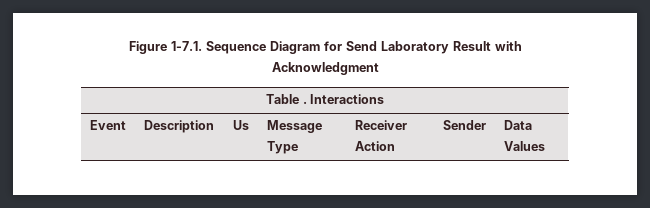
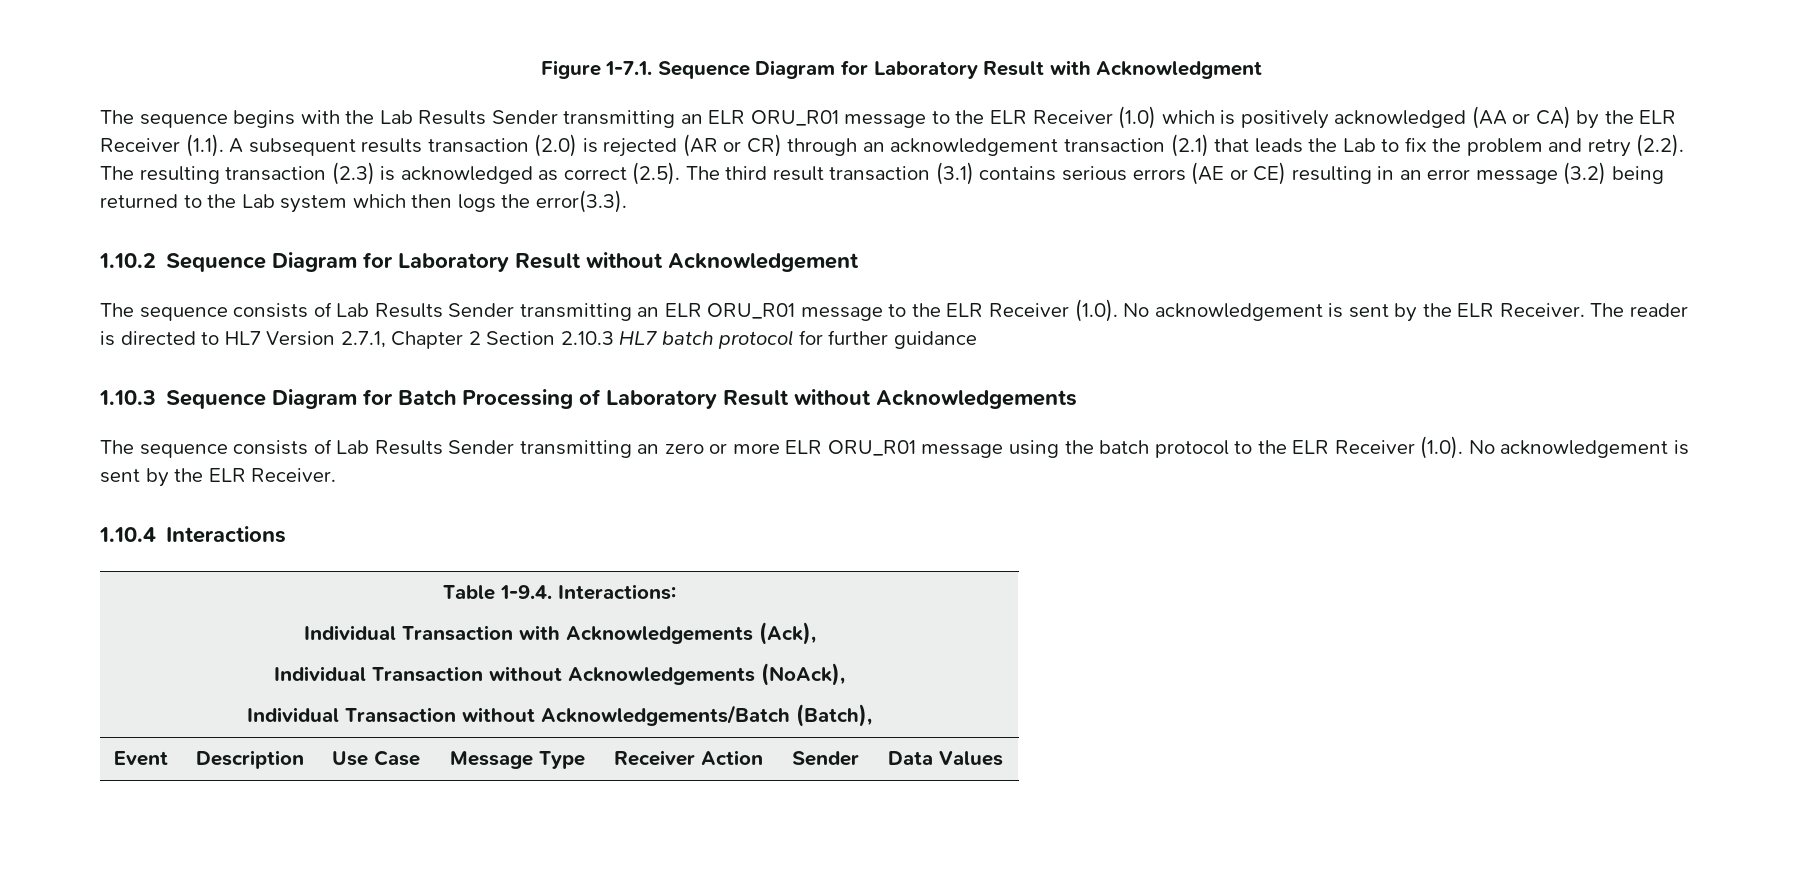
[345,41,377,51] Send -> (868, 67) none
[266,94,384,104] // Table . Interactions -> [100,106,1677,129] [100,134,1685,157] [100,162,1664,185] [100,190,627,213] [99,252,860,272] [100,299,1688,322] [100,330,978,349] [99,389,1078,409] [100,436,1689,459] [100,468,337,487] [99,526,287,543] [443,584,676,600] [303,622,816,645] [274,663,845,686] [246,704,872,727] // The sequence begins with the Lab Results Sender transmitting an ELR ORU_R01 message to the ELR Receiver (1.0) which is positively acknowledged (AA or CA) by the ELR Receiver (1.1). A subsequent results transaction (2.0) is rejected (AR or CR) through an acknowledgement transaction (2.1) that leads the Lab to fix the problem and retry (2.2). The resulting transaction (2.3) is acknowledged as correct (2.5). The third result transaction (3.1) contains serious errors (AE or CE) resulting in an error message (3.2) being returned to the Lab system which then logs the error(3.3). // 1.10.2 Sequence Diagram for Laboratory Result without Acknowledgement // The sequence consists of Lab Results Sender transmitting an ELR ORU_R01 message to the ELR Receiver (1.0). No acknowledgement is sent by the ELR Receiver. The reader is directed to HL7 Version 2.7.1, Chapter 2 Section 2.10.3 HL7 batch protocol for further guidance // 1.10.3 Sequence Diagram for Batch Processing of Laboratory Result without Acknowledgements // The sequence consists of Lab Results Sender transmitting an zero or more ELR ORU_R01 message using the batch protocol to the ELR Receiver (1.0). No acknowledgement is sent by the ELR Receiver. // 1.10.4 Interactions // Table 1-9.4. Interactions: // Individual Transaction with Acknowledgements (Ack), // Individual Transaction without Acknowledgements (NoAck), // Individual Transaction without Acknowledgements/Batch (Batch),
[232,120,249,130] Us -> [331,750,420,766] Use Case

